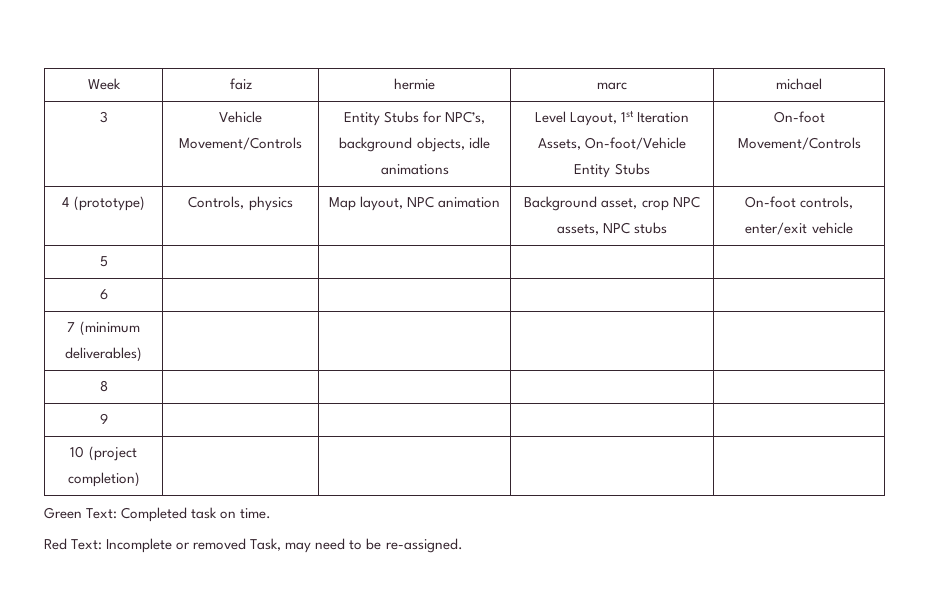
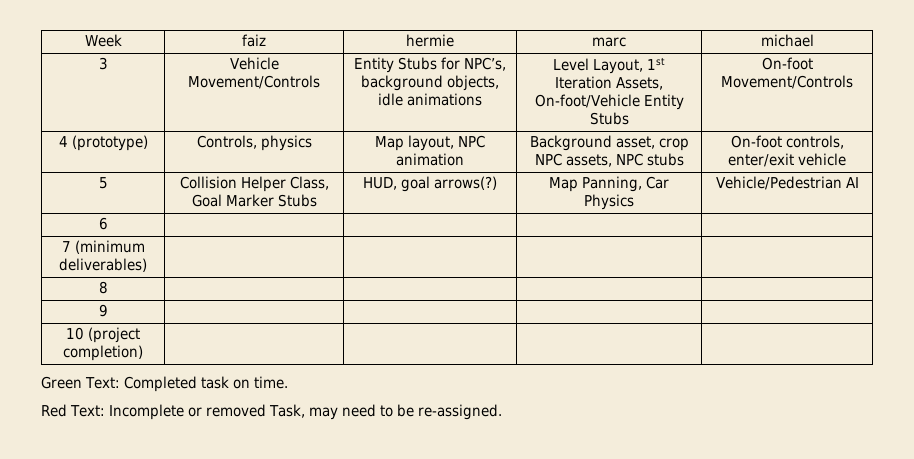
(108, 261) | | | -> [179,176,329,192] [191,194,317,207] [363,176,497,192] [549,176,669,192] [584,194,634,210] [715,176,859,190] Collision Helper Class, Goal Marker Stubs | HUD, goal arrows(?) | Map Panning, Car Physics | Vehicle/Pedestrian AI

